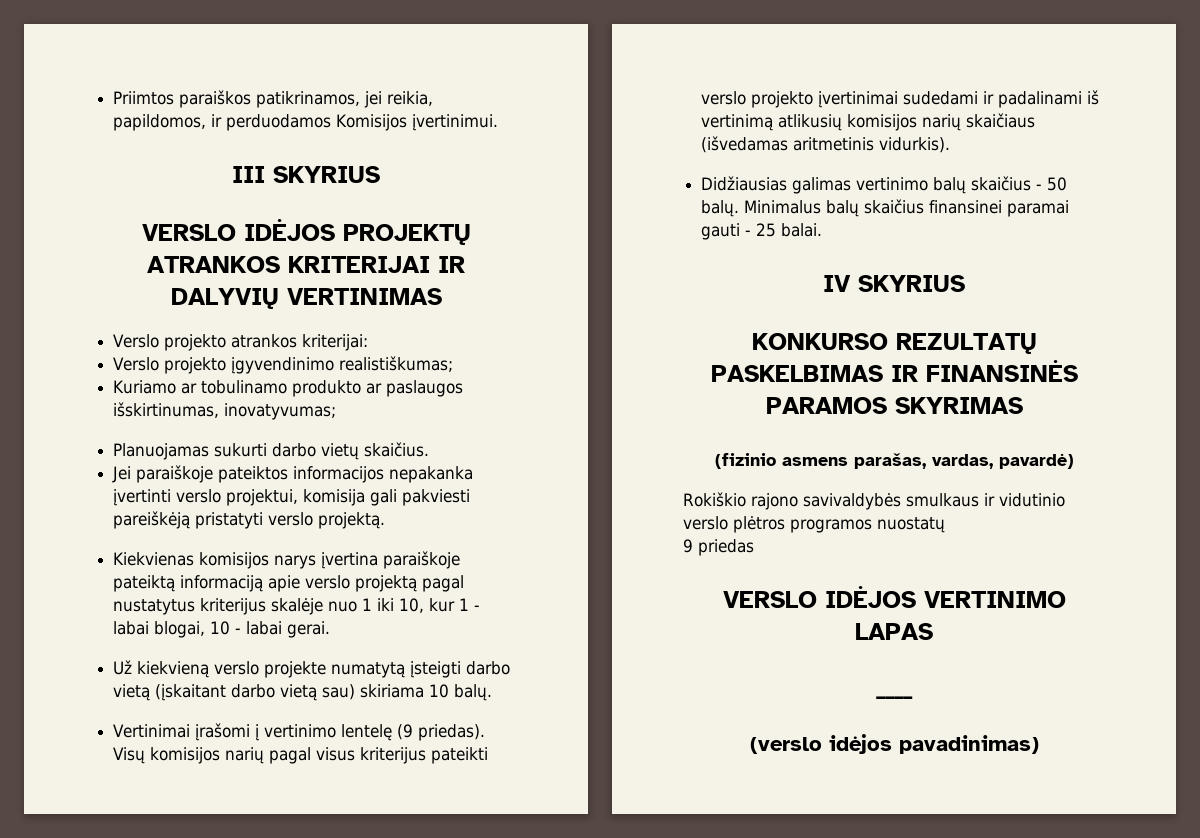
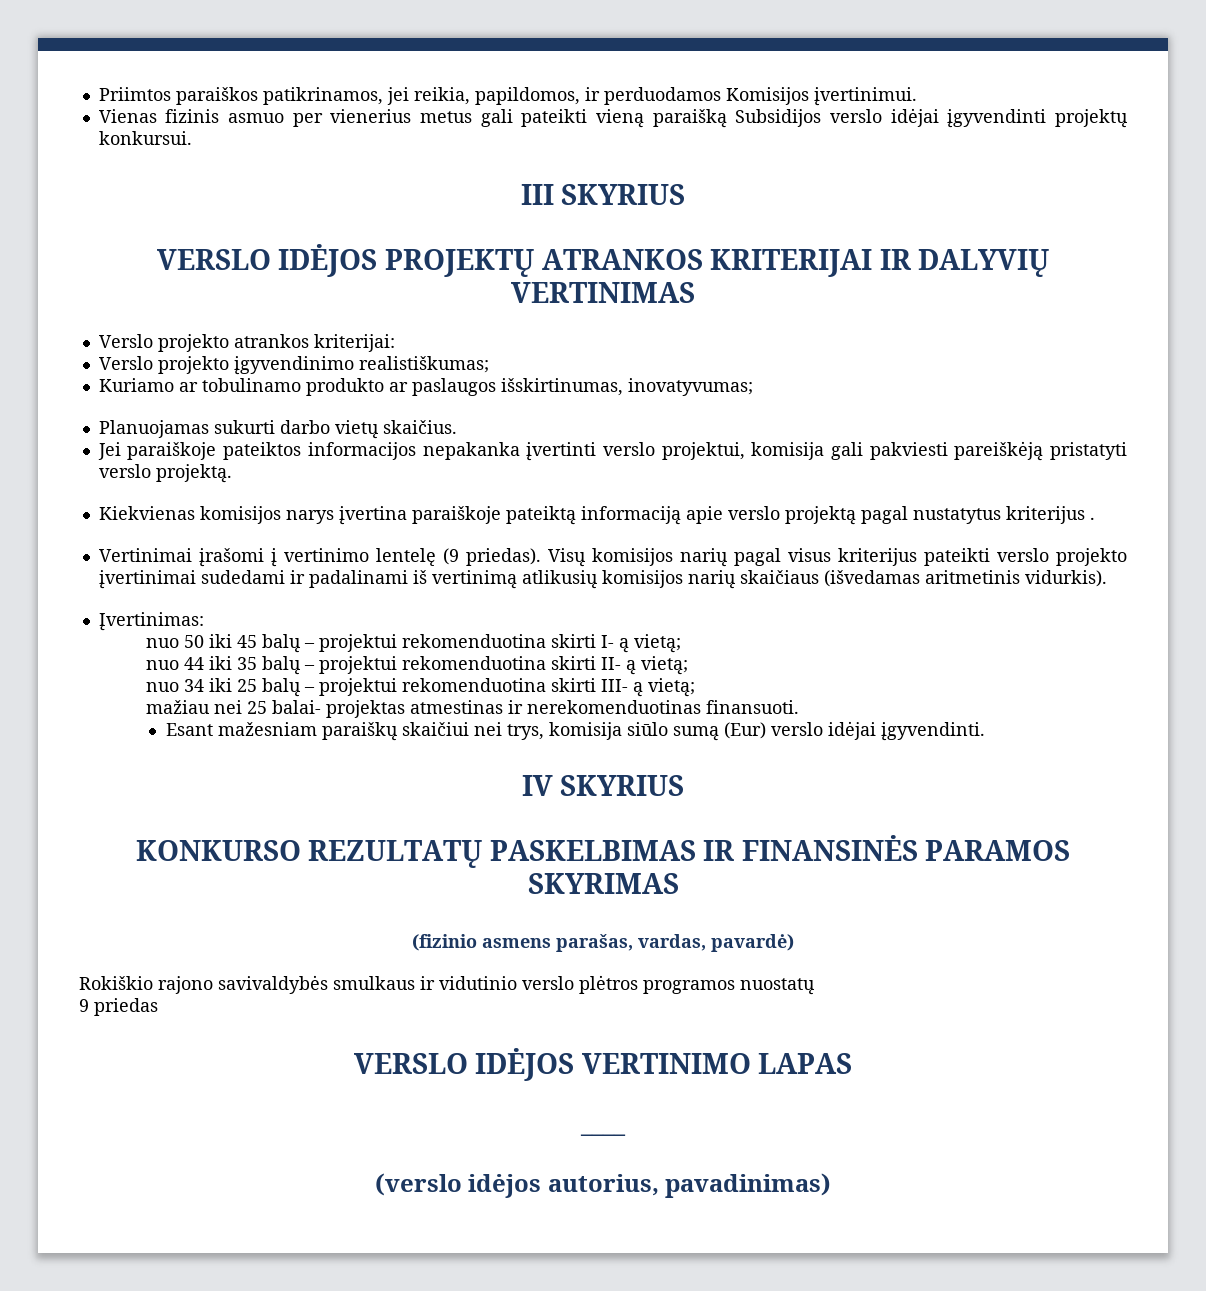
(499, 122) none -> [98,108,1128,128] [98,131,192,145] // Vienas fizinis asmuo per vienerius metus gali pateikti vieną paraišką Subsidijos verslo idėjai įgyvendinti projektų konkursui.
[271,598,481,615] [113,621,331,638] [113,660,511,678] [113,684,493,701] skalėje nuo 1 iki 10, kur 1 - labai blogai, 10 - labai gerai. // Už kiekvieną verslo projekte numatytą įsteigti darbo vietą (įskaitant darbo vietą sau) skiriama 10 balų. -> [1089,517,1095,520] .
[701,176,1068,194] [701,199,1070,217] [701,223,823,240] Didžiausias galimas vertinimo balų skaičius - 50 balų. Minimalus balų skaičius finansinei paramai gauti - 25 balai. -> [98,612,204,631] [145,634,681,653] [145,656,688,675] [145,678,695,697] [145,700,799,718] [165,721,985,741] Įvertinimas: // nuo 50 iki 45 balų – projektui rekomenduotina skirti I- ą vietą; // nuo 44 iki 35 balų – projektui rekomenduotina skirti II- ą vietą; // nuo 34 iki 25 balų – projektui rekomenduotina skirti III- ą vietą; // mažiau nei 25 balai- projektas atmestinas ir nerekomenduotinas finansuoti. // Esant mažesniam paraiškų skaičiui nei trys, komisija siūlo sumą (Eur) verslo idėjai įgyvendinti.
(892, 744) none -> [547,1174,659,1196] autorius,

